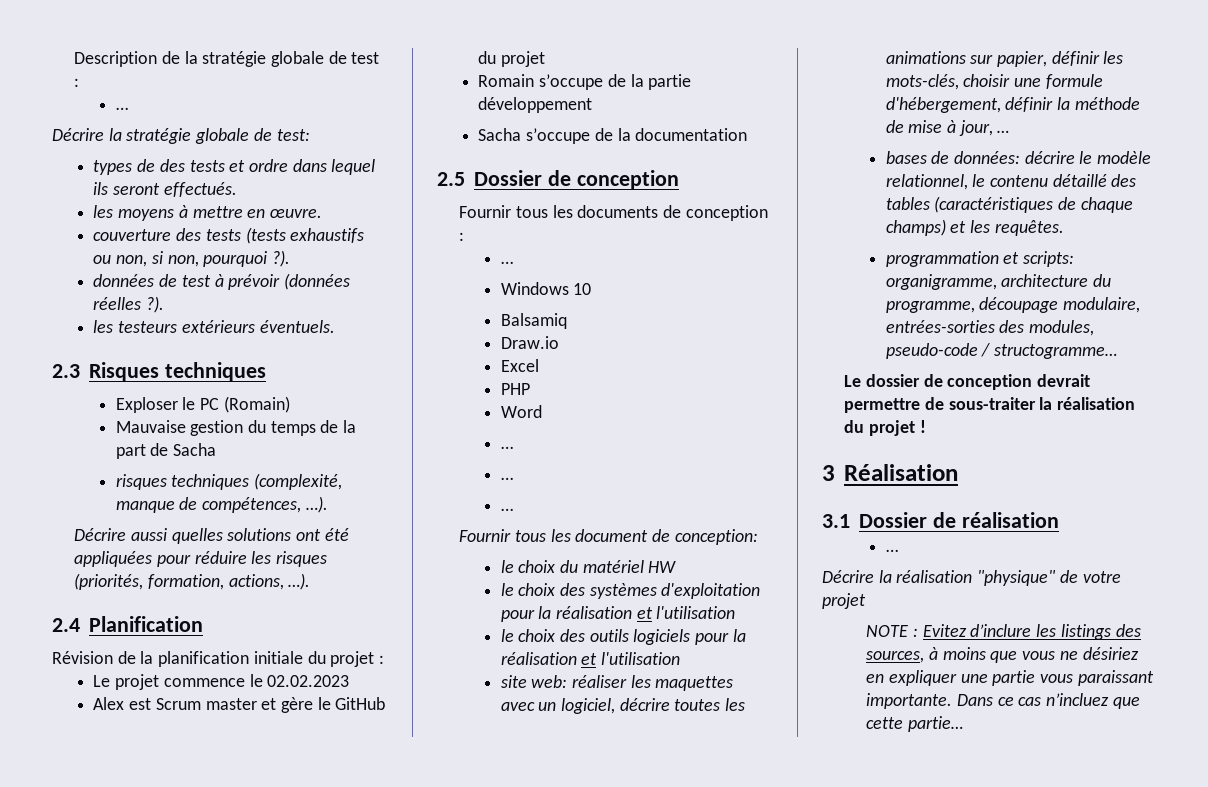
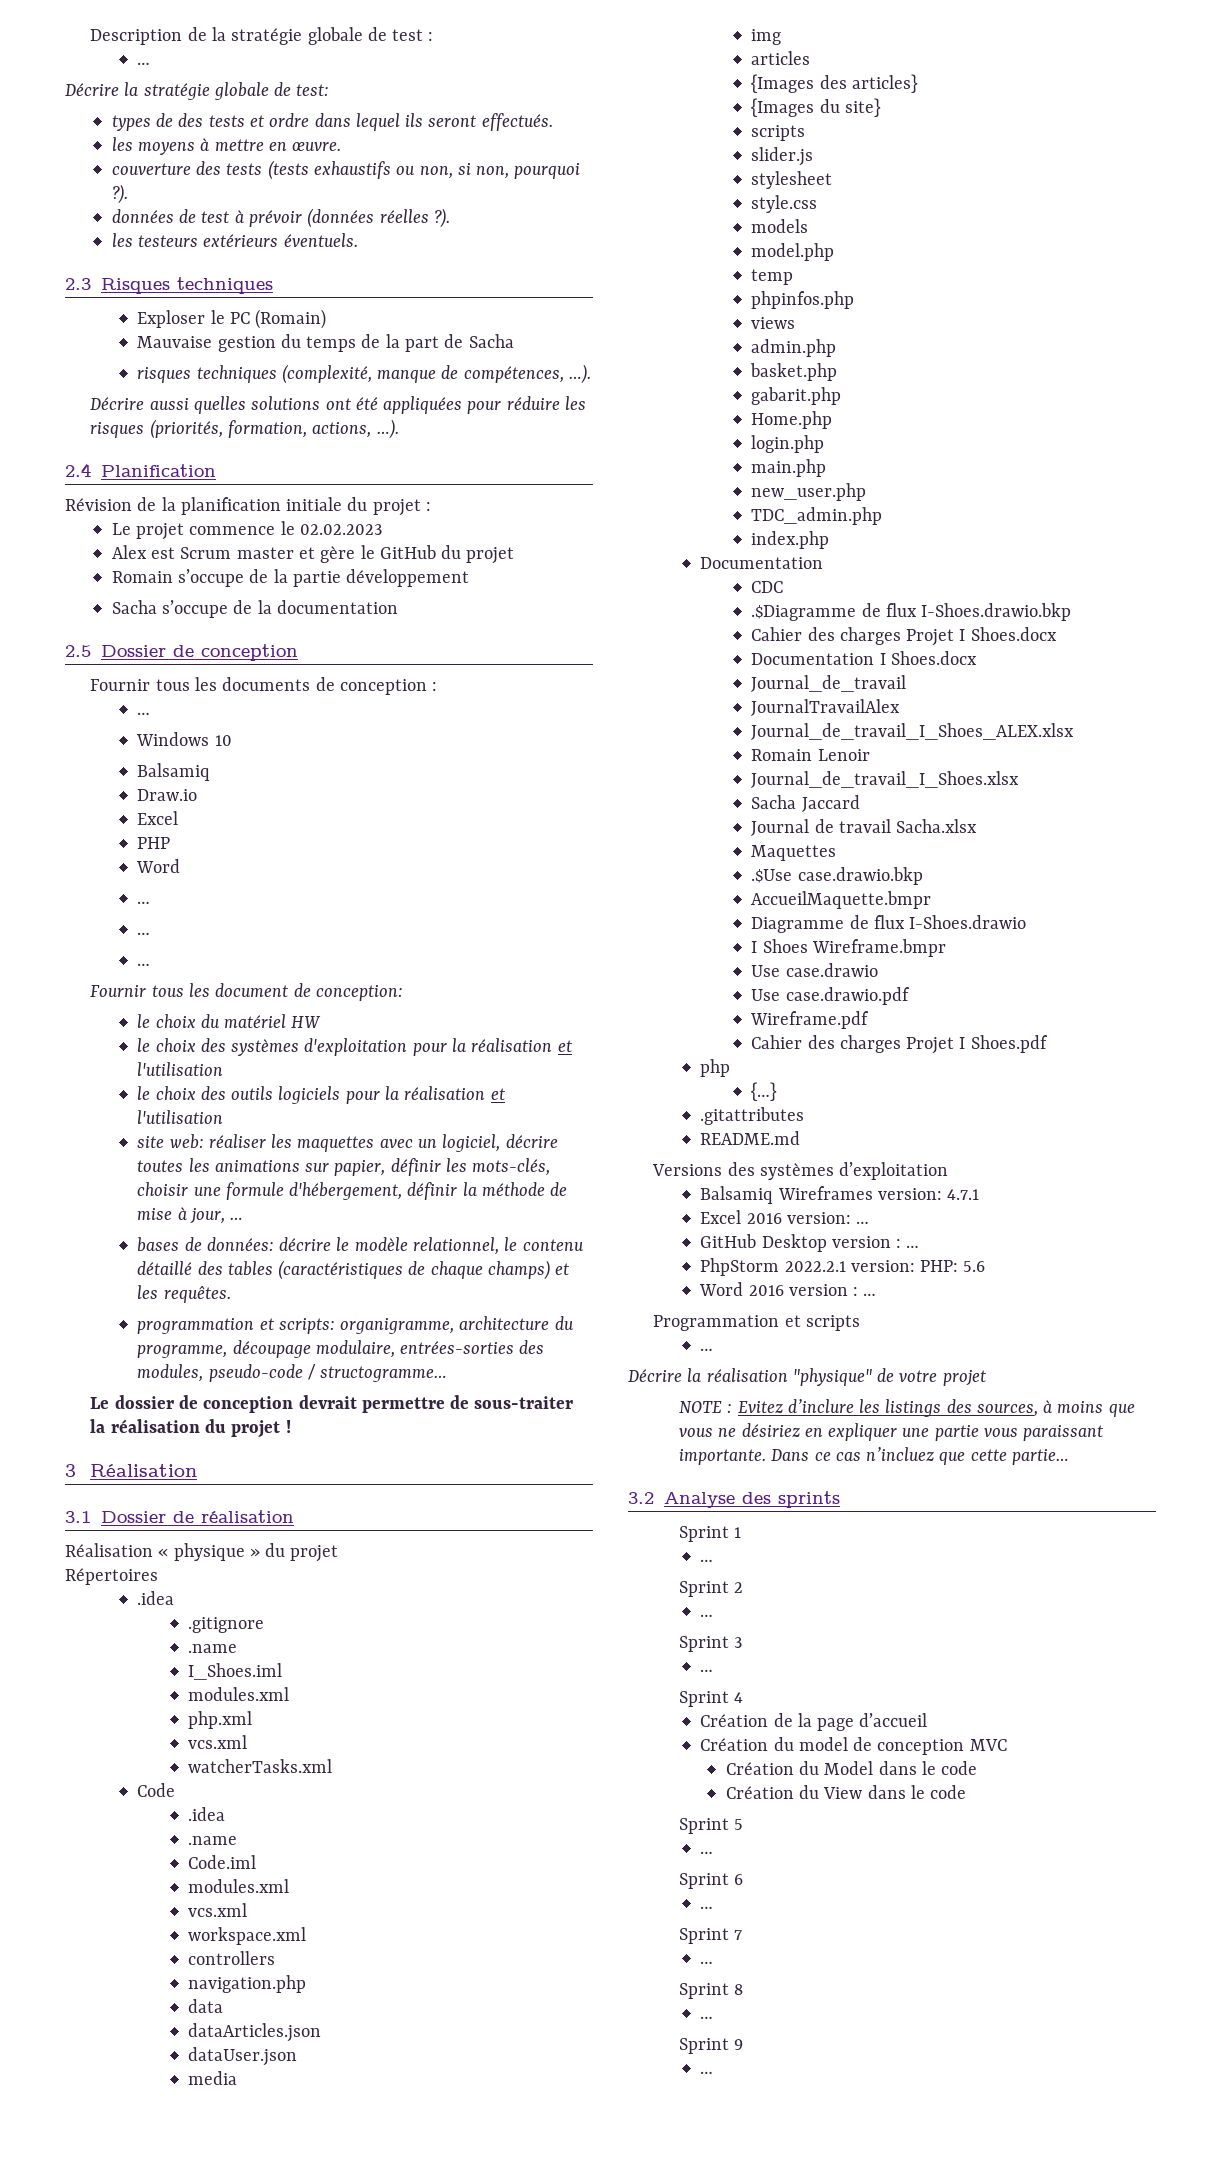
(1059, 520) none -> [65,1543,339,1562] [65,1568,158,1585] [137,1591,175,1605] [188,1617,265,1633] [188,1644,238,1653] [188,1663,283,1680] [188,1687,290,1701] [188,1711,253,1729] [188,1735,248,1749] [188,1759,333,1773] [137,1783,176,1797] [188,1807,226,1821] [188,1836,238,1845] [188,1855,257,1869] [188,1879,290,1893] [188,1903,248,1917] [188,1927,307,1945] [188,1951,276,1965] [188,1975,307,1993] [188,1999,224,2013] [188,2023,322,2042] [188,2047,298,2066] [188,2071,238,2085] [751,29,782,45] [751,51,811,65] [751,74,918,93] [751,98,881,117] [751,125,806,141] [751,147,814,166] [751,171,833,189] [751,195,818,213] [751,219,809,233] [751,243,835,261] [751,269,794,285] [751,291,855,309] [751,317,796,329] [751,339,837,357] [750,363,838,381] [751,387,842,405] [751,411,833,429] [751,435,825,453] [751,459,827,477] [751,483,867,501] [751,507,883,525] [751,531,830,549] [700,557,824,569] [751,581,784,593] [751,603,1072,621] [751,627,1057,646] [751,651,977,665] [751,675,907,692] [751,699,901,716] [751,723,1075,740] [751,749,870,761] [751,771,1020,788] [751,795,860,812] [751,819,978,836] [751,845,837,861] [751,867,923,885] [751,891,932,909] [751,915,1027,933] [751,939,946,957] [751,963,878,977] [751,987,910,1005] [750,1011,870,1029] [751,1035,1048,1054] [700,1059,731,1077] [751,1082,778,1101] [700,1107,805,1125] [700,1131,801,1145] [652,1162,949,1180] [700,1186,980,1204] [700,1210,870,1224] [700,1234,920,1252] [700,1258,986,1276] [699,1282,877,1296] [653,1315,861,1331] // Réalisation « physique » du projet // Répertoires // .idea // .gitignore // .name // I_Shoes.iml // modules.xml // php.xml // vcs.xml // watcherTasks.xml // Code // .idea // .name // Code.iml // modules.xml // vcs.xml // workspace.xml // controllers // navigation.php // data // dataArticles.json // dataUser.json // media // img // articles // {Images des articles} // {Images du site} // scripts // slider.js // stylesheet // style.css // models // model.php // temp // phpinfos.php // views // admin.php // basket.php // gabarit.php // Home.php // login.php // main.php // new_user.php // TDC_admin.php // index.php // Documentation // CDC // .$Diagramme de flux I-Shoes.drawio.bkp // Cahier des charges Projet I Shoes.docx // Documentation I Shoes.docx // Journal_de_travail // JournalTravailAlex // Journal_de_travail_I_Shoes_ALEX.xlsx // Romain Lenoir // Journal_de_travail_I_Shoes.xlsx // Sacha Jaccard // Journal de travail Sacha.xlsx // Maquettes // .$Use case.drawio.bkp // AccueilMaquette.bmpr // Diagramme de flux I-Shoes.drawio // I Shoes Wireframe.bmpr // Use case.drawio // Use case.drawio.pdf // Wireframe.pdf // Cahier des charges Projet I Shoes.pdf // php // {…} // .gitattributes // README.md // Versions des systèmes d’exploitation // Balsamiq Wireframes version: 4.7.1 // Excel 2016 version: … // GitHub Desktop version : … // PhpStorm 2022.2.1 version: PHP: 5.6 // Word 2016 version : … // Programmation et scripts
(964, 724) none -> [628,1491,840,1508] [678,1526,742,1542] [700,1559,714,1562] [678,1581,744,1597] [700,1614,714,1617] [678,1636,743,1652] [700,1669,714,1672] [678,1691,744,1707] [700,1713,928,1731] [700,1737,1007,1755] [725,1761,978,1775] [725,1785,967,1799] [678,1818,744,1834] [700,1851,714,1854] [678,1873,744,1889] [700,1906,714,1909] [678,1928,743,1944] [700,1961,714,1964] [678,1983,744,1999] [700,2016,714,2019] [678,2038,744,2054] [700,2071,714,2074] // 3.2 Analyse des sprints // Sprint 1 // … // Sprint 2 // … // Sprint 3 // … // Sprint 4 // Création de la page d’accueil // Création du model de conception MVC // Création du Model dans le code // Création du View dans le code // Sprint 5 // … // Sprint 6 // … // Sprint 7 // … // Sprint 8 // … // Sprint 9 // …

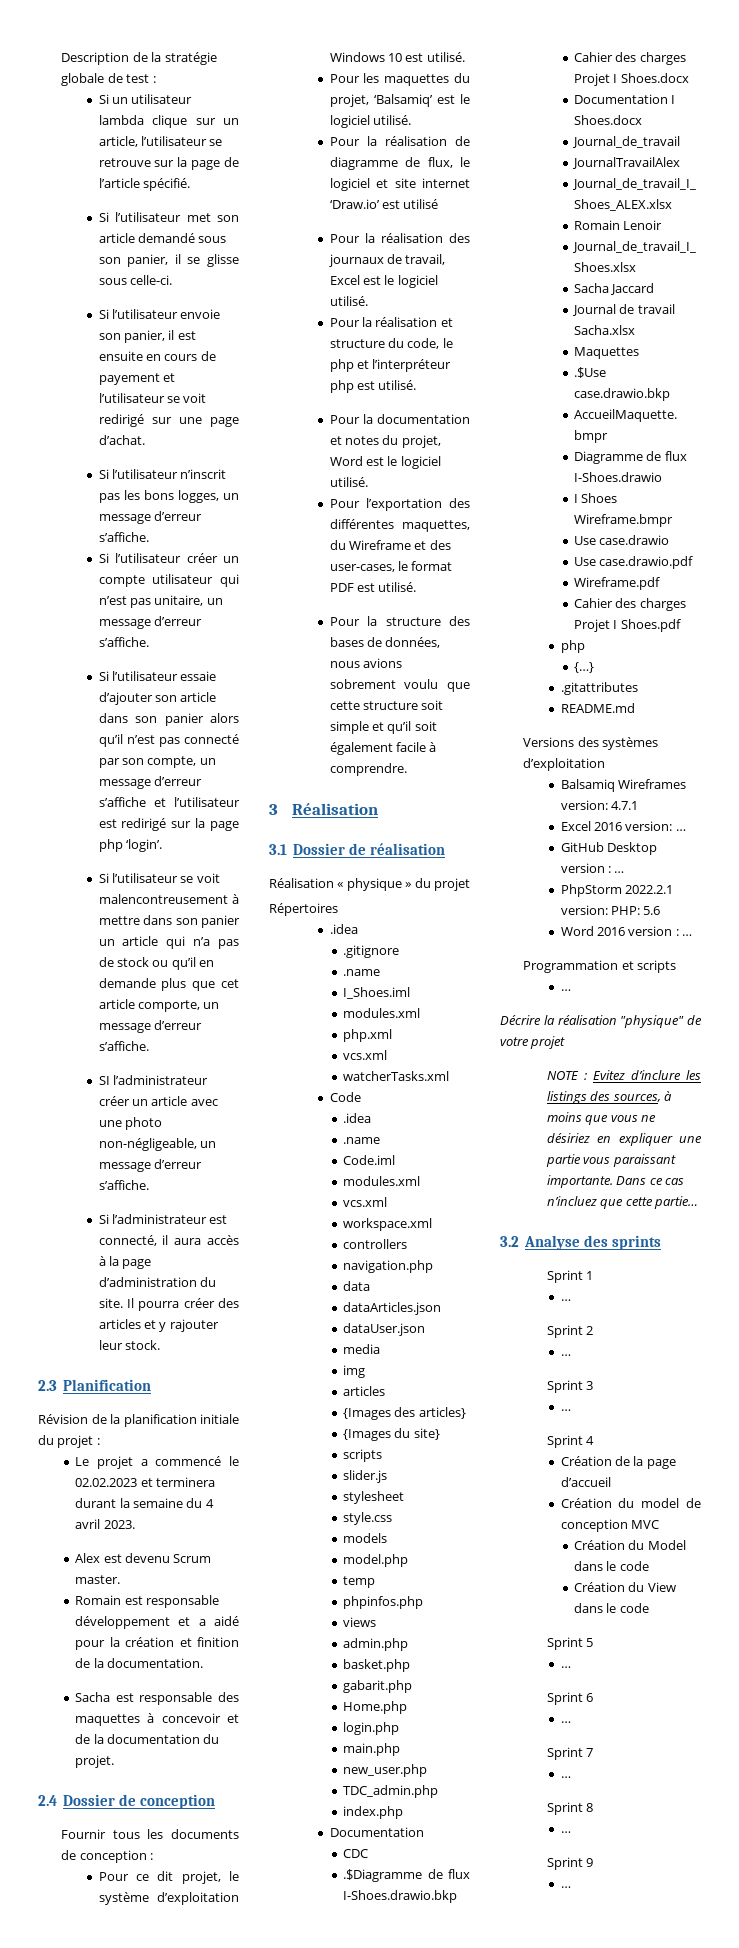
[137,62,151,65] [65,82,330,100] [111,113,553,131] [111,137,342,155] [111,160,581,180] [111,184,128,204] [111,208,450,228] [111,233,358,247] [65,277,273,294] [137,309,327,329] [137,334,514,352] [137,364,592,384] [90,396,586,414] [90,419,399,439] [65,463,91,477] … // Décrire la stratégie globale de test: // types de des tests et ordre dans lequel ils seront effectués. // les moyens à mettre en œuvre. // couverture des tests (tests exhaustifs ou non, si non, pourquoi ?). // données de test à prévoir (données réelles ?). // les testeurs extérieurs éventuels. // 2.3 Risques techniques // Exploser le PC (Romain) // Mauvaise gestion du temps de la part de Sacha // risques techniques (complexité, manque de compétences, …). // Décrire aussi quelles solutions ont été appliquées pour réduire les risques (priorités, formation, actions, …). // 2.4 -> [98,94,193,104] [98,115,239,128] [98,136,223,147] [98,157,240,170] [98,178,190,191] [98,212,239,222] [98,233,227,243] [98,254,240,267] [98,275,172,285] [98,309,221,319] [98,330,196,343] [98,351,216,361] [98,373,175,385] [98,393,207,403] [98,414,239,427] [98,435,145,445] [98,469,227,479] [98,490,240,503] [98,511,202,524] [98,532,149,542] [98,553,239,563] [98,574,239,587] [98,595,223,608] [98,616,202,629] [98,637,149,647] [98,671,217,681] [98,692,217,705] [98,713,239,726] [98,734,239,747] [98,756,216,768] [98,776,202,789] [98,797,240,807] [98,818,240,831] [98,839,162,852] [98,873,220,883] [98,894,239,904] [98,915,240,928] [98,936,240,949] [98,957,215,970] [98,978,239,991] [98,999,220,1012] [98,1020,202,1033] [98,1041,149,1051] [98,1075,208,1085] [98,1096,218,1106] [98,1117,162,1130] [98,1138,216,1151] [98,1159,202,1172] [98,1180,149,1190] [98,1214,228,1224] [98,1235,239,1246] [98,1256,152,1269] [98,1277,216,1287] [98,1298,240,1311] [98,1319,219,1332] [98,1340,160,1350] [38,1380,57,1391] Si un utilisateur lambda clique sur un article, l’utilisateur se retrouve sur la page de l’article spécifié. // Si l’utilisateur met son article demandé sous son panier, il se glisse sous celle-ci. // Si l’utilisateur envoie son panier, il est ensuite en cours de payement et l’utilisateur se voit redirigé sur une page d’achat. // Si l’utilisateur n’inscrit pas les bons logges, un message d’erreur s’affiche. // Si l’utilisateur créer un compte utilisateur qui n’est pas unitaire, un message d’erreur s’affiche. // Si l’utilisateur essaie d’ajouter son article dans son panier alors qu’il n’est pas connecté par son compte, un message d’erreur s’affiche et l’utilisateur est redirigé sur la page php ‘login’. // Si l’utilisateur se voit malencontreusement à mettre dans son panier un article qui n’a pas de stock ou qu’il en demande plus que cet article comporte, un message d’erreur s’affiche. // SI l’administrateur créer un article avec une photo non-négligeable, un message d’erreur s’affiche. // Si l’administrateur est connecté, il aura accès à la page d’administration du site. Il pourra créer des articles et y rajouter leur stock. // 2.3
[189,526,276,535] commence -> [140,1456,222,1466] a commencé
[111,545,515,564] [111,569,470,587] [111,600,229,618] // Alex est Scrum master et gère le GitHub du projet // Romain s’occupe de la partie développement // Sacha s’occupe -> [140,1477,215,1487] [75,1498,214,1508] [75,1519,135,1529] [75,1553,212,1563] [75,1575,121,1584] [75,1595,219,1608] [75,1616,239,1629] [75,1637,239,1650] [75,1658,203,1668] [75,1692,240,1705] [75,1713,239,1726] et terminera durant la semaine du 4 avril 2023. // Alex est devenu Scrum master. // Romain est responsable développement et a aidé pour la création et finition de la documentation. // Sacha est responsable des maquettes à concevoir et
[65,645,91,657] // 2.5 -> [203,1734,220,1744] [75,1755,115,1768] [38,1795,57,1806] du projet. // 2.4
[137,712,151,715] [136,732,232,746] [137,763,211,781] [137,789,198,801] [137,811,179,825] [137,837,171,849] [136,859,181,873] [137,901,151,904] [137,932,151,935] [137,963,151,966] [90,983,403,1001] [137,1014,322,1028] [137,1038,572,1056] [137,1062,224,1076] [137,1086,505,1104] [137,1110,224,1124] [137,1134,558,1152] [137,1158,551,1176] [137,1182,568,1200] [137,1207,244,1224] [137,1237,584,1255] [137,1260,570,1280] [137,1285,231,1303] [137,1316,574,1334] [137,1340,545,1358] [137,1364,448,1382] [90,1395,574,1413] [90,1419,291,1438] … // Windows 10 // Balsamiq // Draw.io // Excel // PHP // Word // … // … // … // Fournir tous les document de conception: // le choix du matériel HW // le choix des systèmes d'exploitation pour la réalisation et l'utilisation // le choix des outils logiciels pour la réalisation et l'utilisation // site web: réaliser les maquettes avec un logiciel, décrire toutes les animations sur papier, définir les mots-clés, choisir une formule d'hébergement, définir la méthode de mise à jour, … // bases de données: décrire le modèle relationnel, le contenu détaillé des tables (caractéristiques de chaque champs) et les requêtes. // programmation et scripts: organigramme, architecture du programme, découpage modulaire, entrées-sorties des modules, pseudo-code / structogramme… // Le dossier de conception devrait permettre de sous-traiter la réalisation du projet ! -> [98,1871,240,1884] [98,1892,239,1905] [329,52,465,62] [329,73,470,86] [329,94,470,107] [329,115,411,128] [329,136,470,146] [329,157,470,170] [329,178,470,191] [329,199,439,209] [329,233,470,243] [328,254,446,267] [329,275,438,288] [329,296,368,306] [329,317,453,327] [329,338,453,349] [329,359,452,372] [329,380,417,393] [329,414,470,424] [329,435,441,448] [329,456,441,469] [329,477,368,487] [329,498,470,511] [329,519,470,532] [329,540,451,550] [329,561,453,572] [329,582,417,592] [329,616,470,626] [329,637,441,648] [329,658,402,668] [329,679,470,692] [329,700,444,710] [329,721,437,734] [329,742,437,755] [329,763,407,776] Pour ce dit projet, le système d’exploitation Windows 10 est utilisé. // Pour les maquettes du projet, ‘Balsamiq’ est le logiciel utilisé. // Pour la réalisation de diagramme de flux, le logiciel et site internet ‘Draw.io’ est utilisé // Pour la réalisation des journaux de travail, Excel est le logiciel utilisé. // Pour la réalisation et structure du code, le php et l’interpréteur php est utilisé. // Pour la documentation et notes du projet, Word est le logiciel utilisé. // Pour l’exportation des différentes maquettes, du Wireframe et des user-cases, le format PDF est utilisé. // Pour la structure des bases de données, nous avions sobrement voulu que cette structure soit simple et qu’il soit également facile à comprendre.

